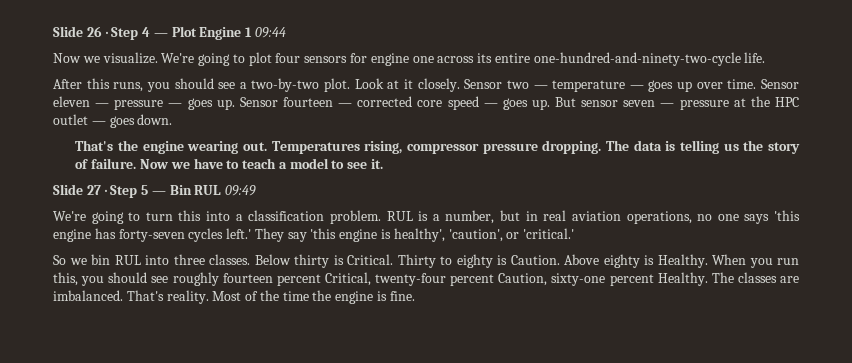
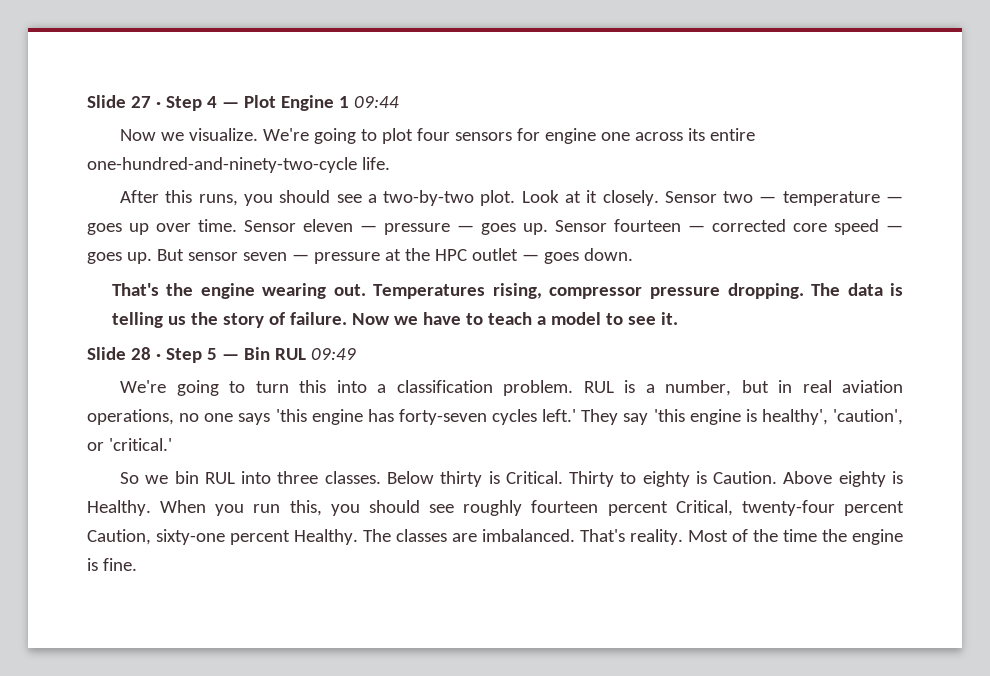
[53,26,102,37] Slide 26 -> [87,95,151,108] Slide 27
[86,185,101,195] 27 -> [130,347,151,360] 28

